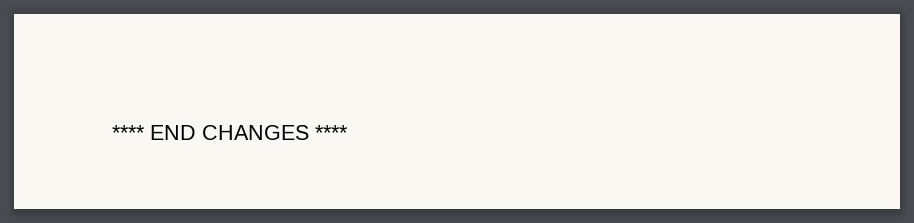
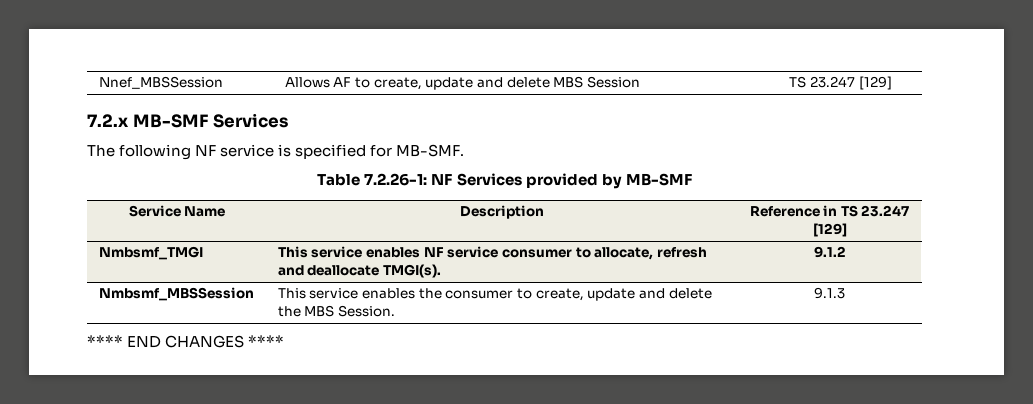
(112, 132) none -> [98,76,223,89] [284,76,641,90] [789,76,892,90] [87,113,289,128] [87,144,465,160] [317,173,692,189] [128,205,226,217] [459,205,544,219] [749,205,910,217] [812,223,847,237] [98,246,203,260] [277,246,708,260] [277,264,442,278] [813,246,846,258] [98,287,254,301] [277,288,712,301] [277,305,396,317] [814,287,845,299] Nnef_MBSSession | Allows AF to create, update and delete MBS Session | TS 23.247 [129] // 7.2.x MB-SMF Services // The following NF service is specified for MB-SMF. // Table 7.2.26-1: NF Services provided by MB-SMF // Service Name | Description | Reference in TS 23.247 [129] // Nmbsmf_TMGI | This service enables NF service consumer to allocate, refresh and deallocate TMGI(s). | 9.1.2 // Nmbsmf_MBSSession | This service enables the consumer to create, update and delete the MBS Session. | 9.1.3 //

